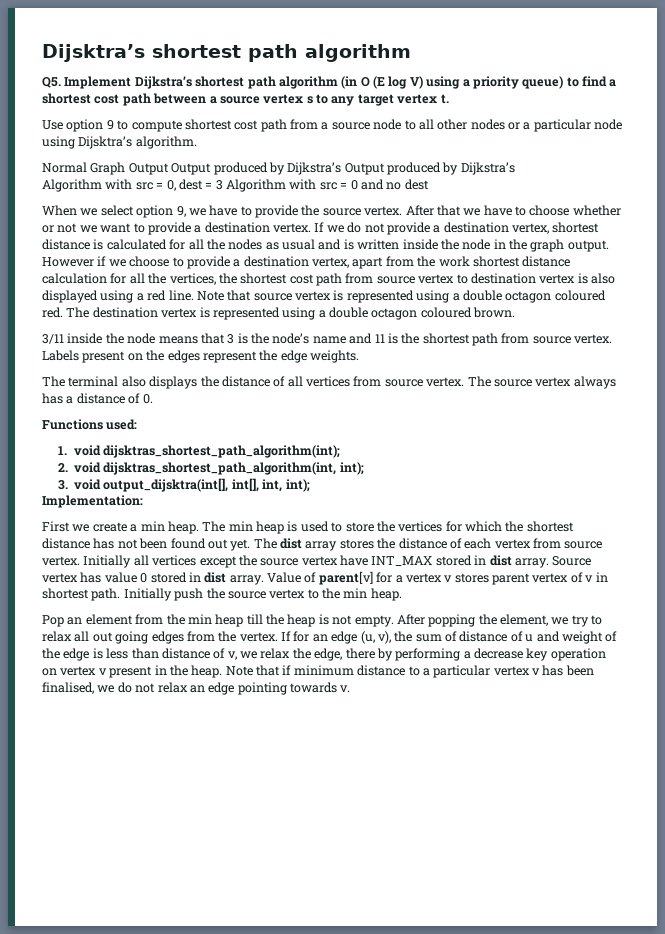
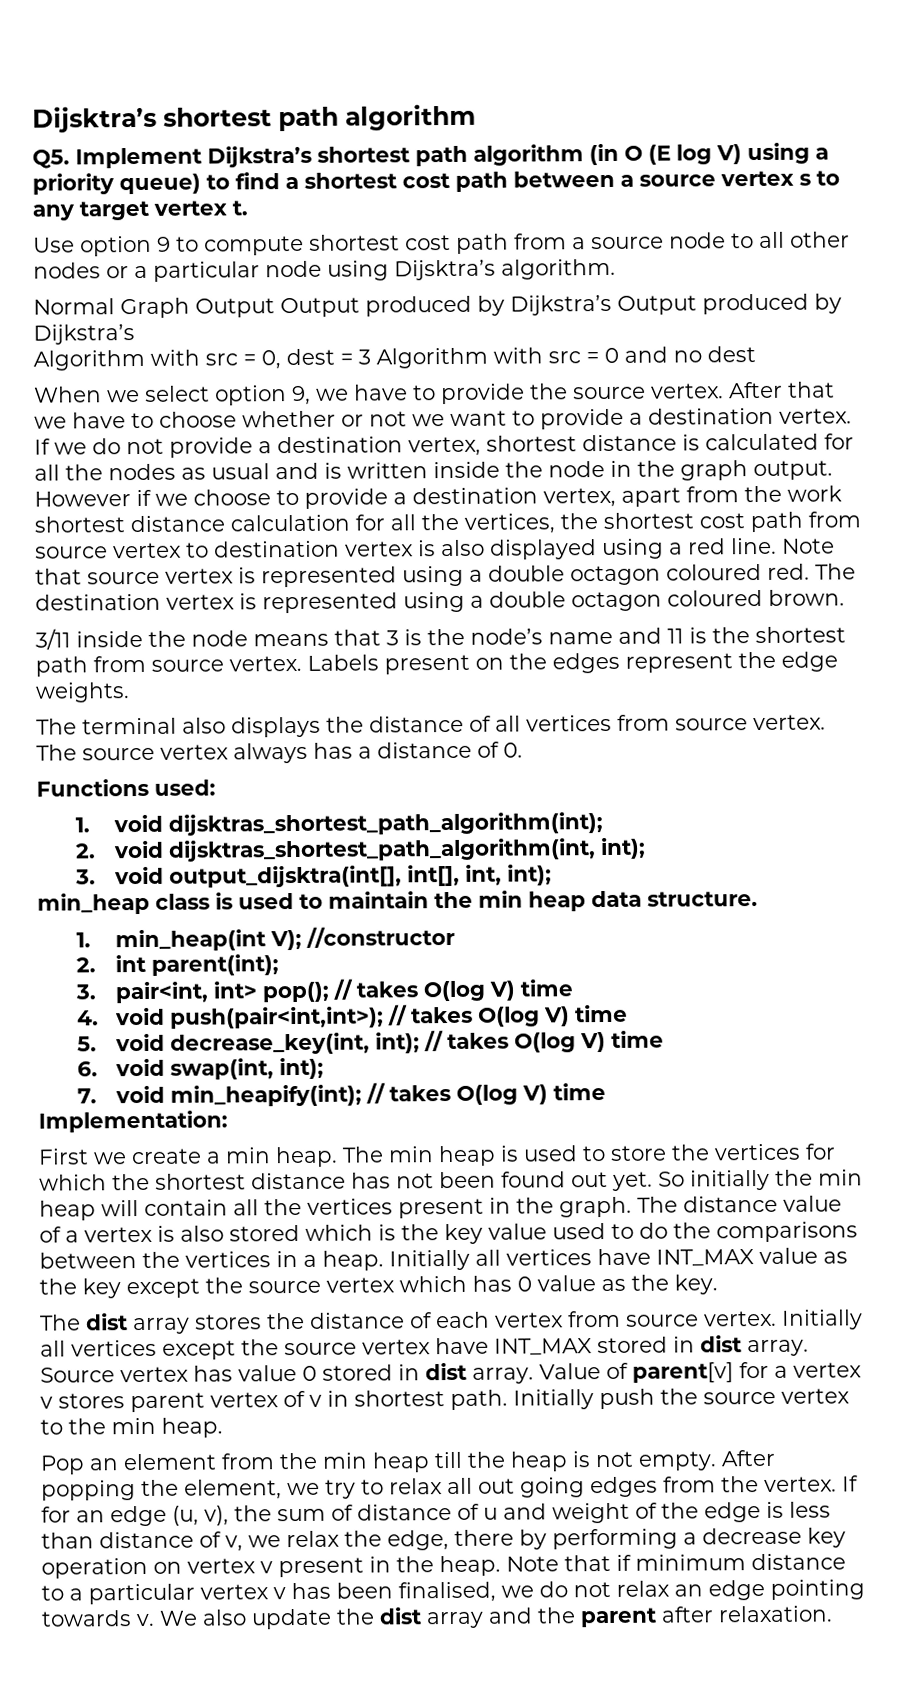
(310, 485) none -> [37,890,758,915] [75,925,455,952] [75,954,279,976] [74,978,573,1004] [76,1004,628,1029] [76,1030,664,1055] [76,1057,324,1080] [76,1082,606,1107] // min_heap class is used to maintain the min heap data structure. // 1. min_heap(int V); //constructor // 2. int parent(int); // 3. pair<int, int> pop(); // takes O(log V) time // 4. void push(pair<int,int>); // takes O(log V) time // 5. void decrease_key(int, int); // takes O(log V) time // 6. void swap(int, int); // 7. void min_heapify(int); // takes O(log V) time
(251, 545) none -> [658,1169,863,1191] [39,1195,842,1221] [39,1221,858,1245] [39,1247,848,1271] [39,1274,718,1299] So initially the min heap will contain all the vertices present in the graph. The distance value of a vertex is also stored which is the key value used to do the comparisons between the vertices in a heap. Initially all vertices have INT_MAX value as the key except the source vertex which has 0 value as the key. //
(351, 688) none -> [159,1605,833,1630] We also update the dist array and the parent after relaxation.

